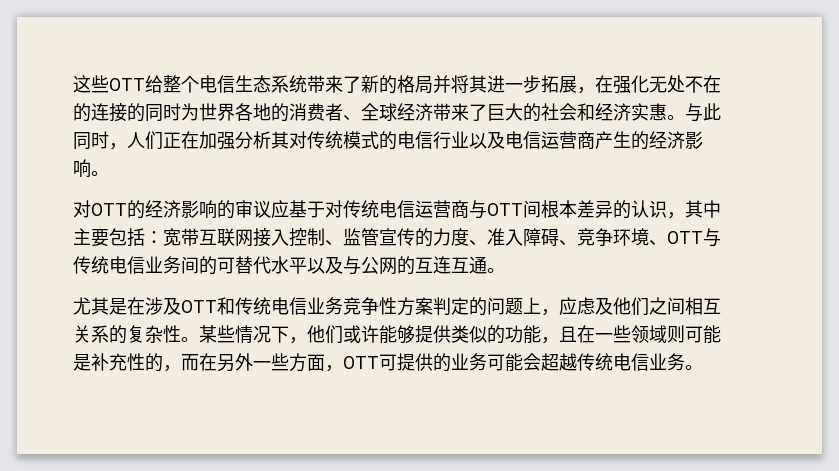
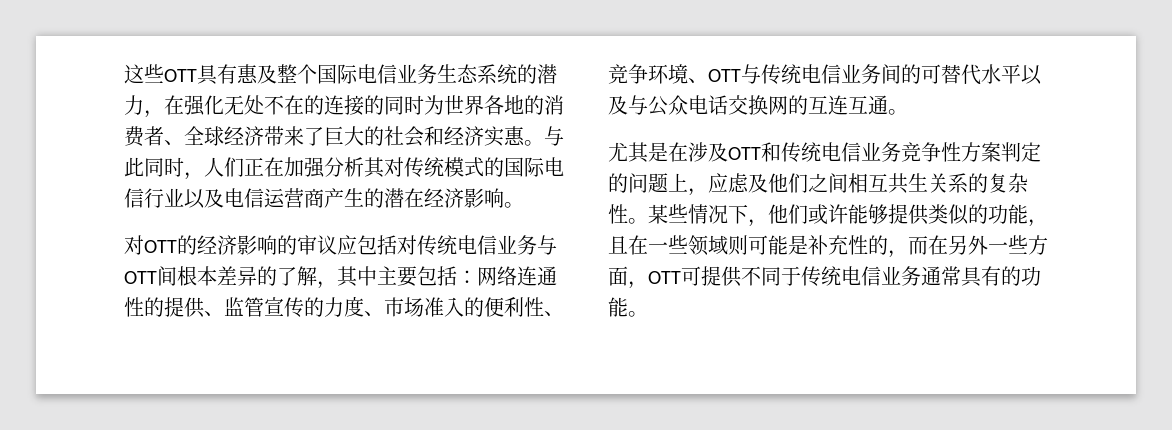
[145,75,577,94] 给整个电信生态系统带来了新的格局并将其进一步拓展 -> [197,64,557,85] [124,95,144,115] 具有惠及整个国际电信业务生态系统的潜力
(397, 140) none -> [504,157,545,177] 国际
(649, 140) none -> [384,188,424,208] 潜在
[289,200,325,218] 基于 -> [357,235,397,255] 包括
[415,200,469,218] 运营商 -> [497,235,537,255] 业务
[631,200,667,218] 认识 -> [277,266,317,286] 了解
[163,228,325,247] 宽带互联网接入控制 -> [477,266,557,286] [124,297,205,318] 网络连通性的提供
[487,228,559,246] 准入障碍 -> [384,297,544,317] 市场准入的便利性
(379, 265) none -> [668,95,768,115] 众电话交换
(721, 306) none -> [888,173,928,194] 共生
[433,353,685,372] 的业务可能会超越传统电信业务 -> [741,266,1041,287] [608,297,628,317] 不同于传统电信业务通常具有的功能

